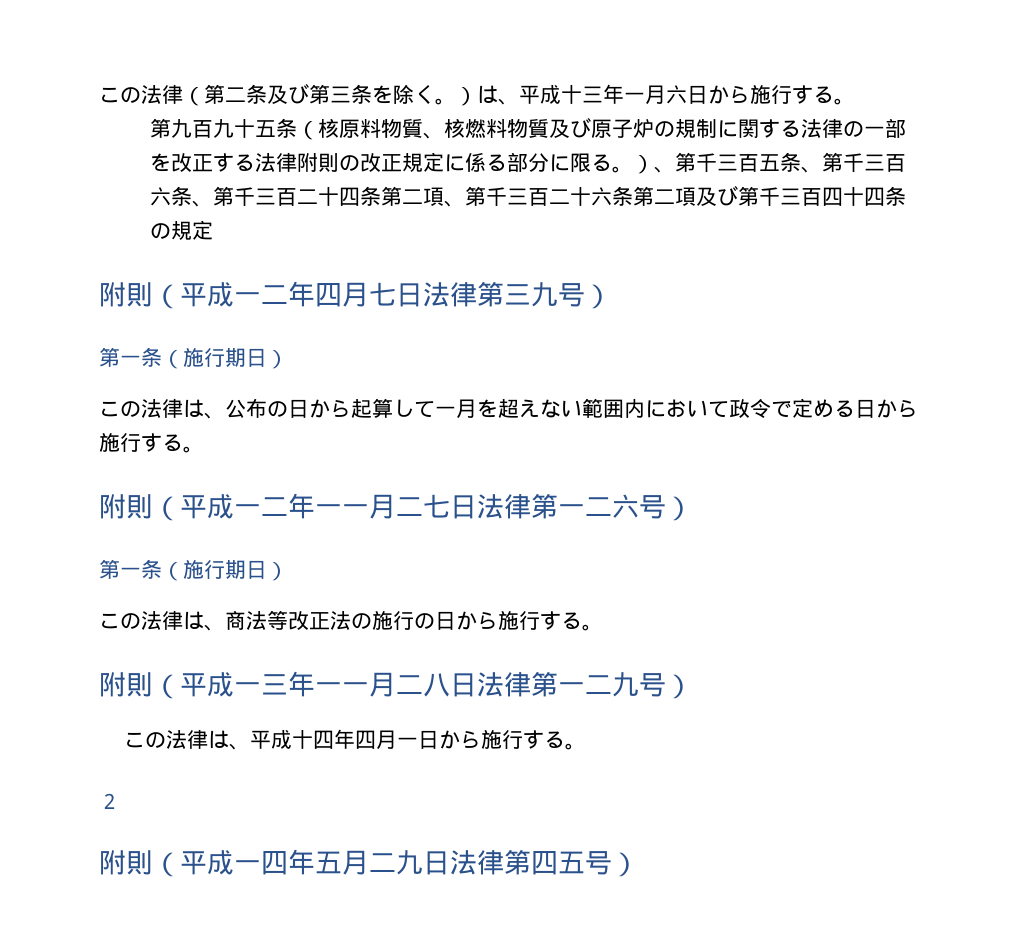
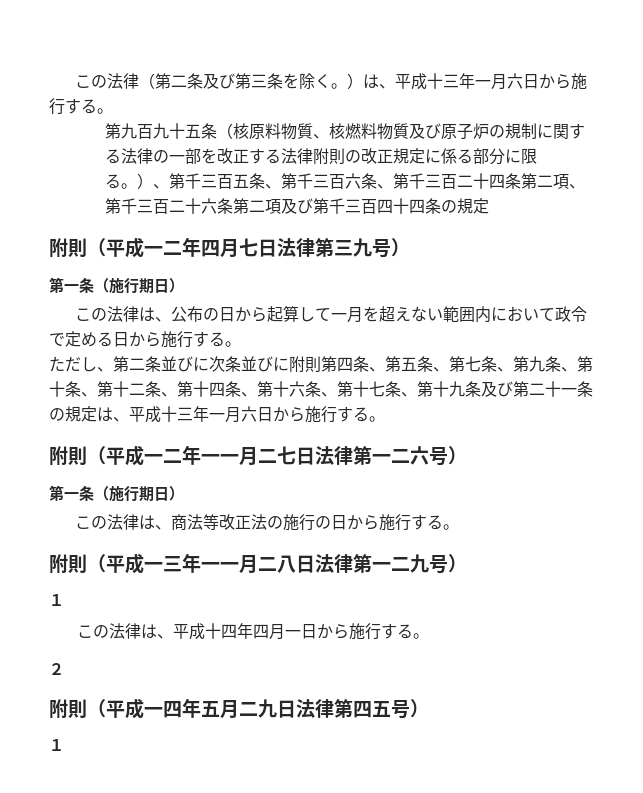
(204, 449) none -> [49,356,593,373] [49,381,593,397] [49,406,385,423] // ただし、第二条並びに次条並びに附則第四条、第五条、第七条、第九条、第十条、第十二条、第十四条、第十六条、第十七条、第十九条及び第二十一条の規定は、平成十三年一月六日から施行する。
(693, 686) none -> [49,594,64,606] // １
(639, 864) none -> [49,739,64,751] // １

